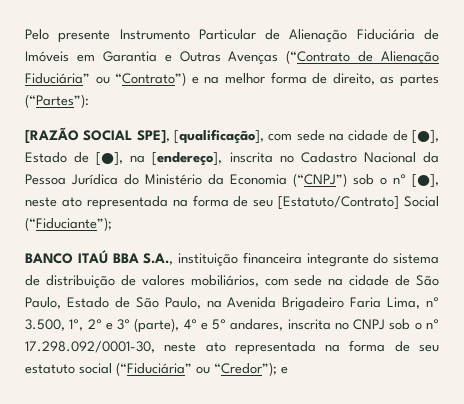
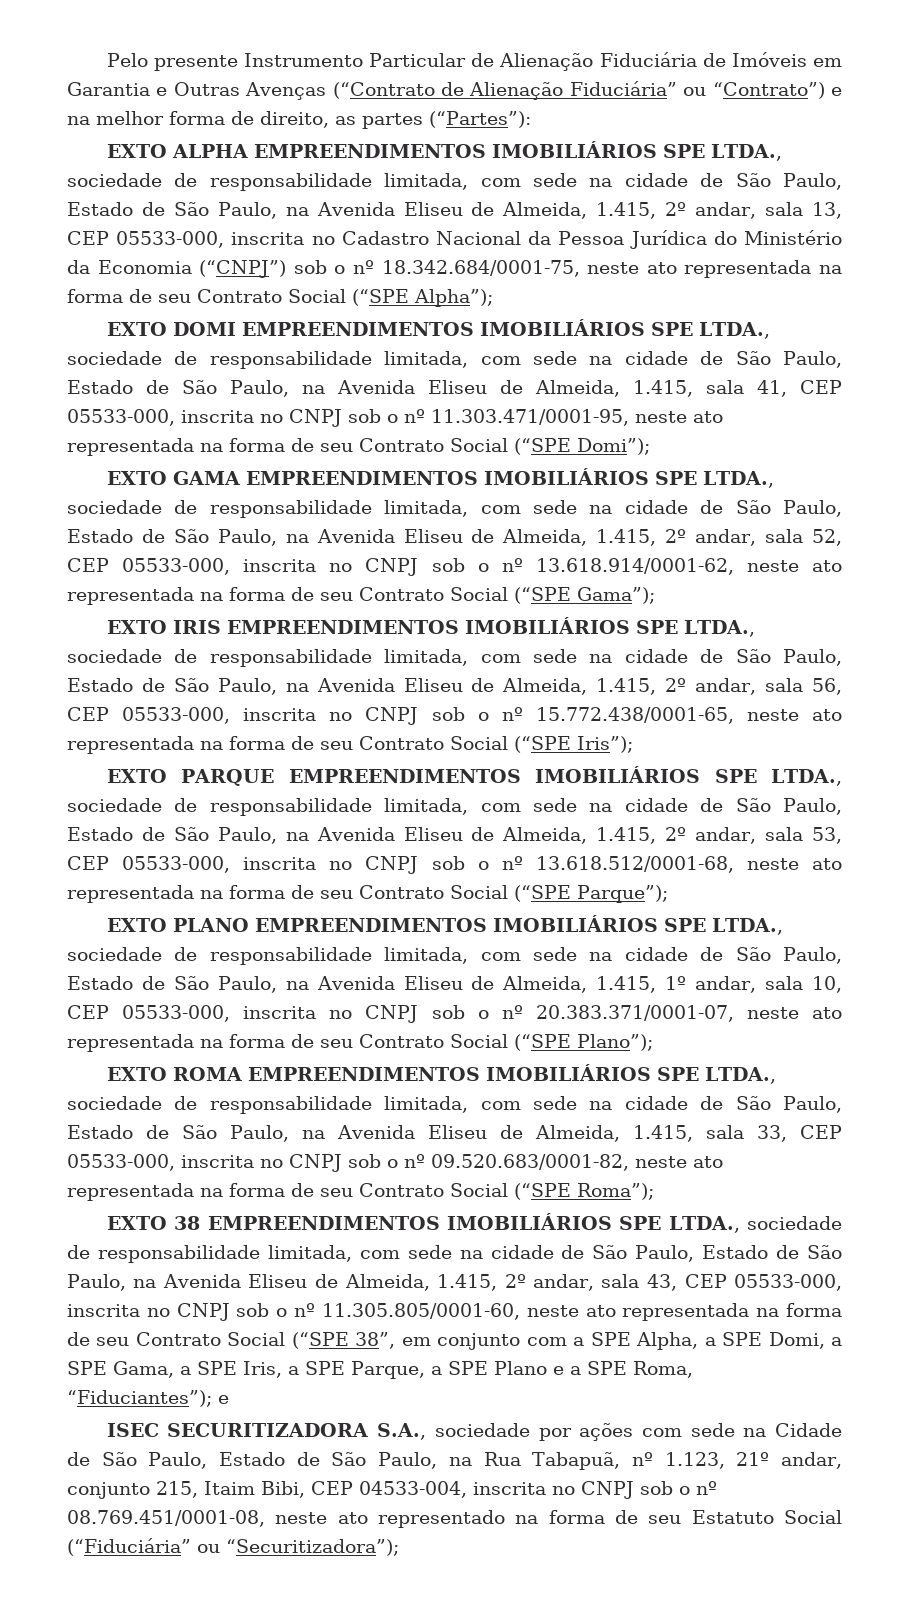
[25,127,439,144] [25,152,223,166] [RAZÃO SOCIAL SPE], [qualificação], com sede na cidade de [●], Estado de [●], na [endereço], -> [106,141,782,161] [67,173,843,191] [67,202,843,219] [67,231,225,248] EXTO ALPHA EMPREENDIMENTOS IMOBILIÁRIOS SPE LTDA., sociedade de responsabilidade limitada, com sede na cidade de São Paulo, Estado de São Paulo, na Avenida Eliseu de Almeida, 1.415, 2º andar, sala 13, CEP 05533-000,
[412,174,439,188] [25,195,439,210] [25,217,112,231] [25,250,439,267] [25,275,259,289] [●], neste ato representada na forma de seu [Estatuto/Contrato] Social (“Fiduciante”); // BANCO ITAÚ BBA S.A., instituição financeira integrante do sistema de distribuição de valores mobiliários, -> [381,260,843,278] [67,289,493,307] [106,319,770,339] [67,351,469,369] 18.342.684/0001-75, neste ato representada na forma de seu Contrato Social (“SPE Alpha”); // EXTO DOMI EMPREENDIMENTOS IMOBILIÁRIOS SPE LTDA., sociedade de responsabilidade limitada,
[282,297,439,311] [25,318,439,333] [25,340,439,355] [25,362,288,376] Brigadeiro Faria Lima, nº 3.500, 1º, 2º e 3º (parte), 4º e 5º andares, inscrita no CNPJ sob o nº 17.298.092/0001-30, neste ato representada na forma de seu estatuto social (“Fiduciária” ou “Credor”); e -> [427,380,842,397] [67,409,723,427] [67,438,650,456] [106,468,774,488] [67,500,843,518] [67,529,843,546] [67,558,843,576] [67,587,655,605] [106,617,755,637] [67,649,843,667] [67,678,843,695] [67,707,843,725] [67,736,633,754] [106,766,843,786] [67,798,843,816] [67,827,843,844] [67,856,843,874] [67,885,668,903] [106,915,783,935] [67,947,843,965] [67,976,843,993] [67,1005,843,1023] [67,1034,653,1052] [106,1064,776,1084] [67,1096,843,1114] [67,1125,842,1142] [67,1154,723,1172] [67,1183,654,1201] [106,1213,842,1233] [67,1245,842,1263] [67,1274,843,1291] [67,1303,843,1321] [67,1332,842,1350] [67,1361,693,1379] [67,1390,229,1407] [106,1423,843,1441] [67,1452,843,1470] [67,1481,717,1499] [67,1510,843,1528] [67,1538,399,1556] Eliseu de Almeida, 1.415, sala 41, CEP 05533-000, inscrita no CNPJ sob o nº 11.303.471/0001-95, neste ato representada na forma de seu Contrato Social (“SPE Domi”); // EXTO GAMA EMPREENDIMENTOS IMOBILIÁRIOS SPE LTDA., sociedade de responsabilidade limitada, com sede na cidade de São Paulo, Estado de São Paulo, na Avenida Eliseu de Almeida, 1.415, 2º andar, sala 52, CEP 05533-000, inscrita no CNPJ sob o nº 13.618.914/0001-62, neste ato representada na forma de seu Contrato Social (“SPE Gama”); // EXTO IRIS EMPREENDIMENTOS IMOBILIÁRIOS SPE LTDA., sociedade de responsabilidade limitada, com sede na cidade de São Paulo, Estado de São Paulo, na Avenida Eliseu de Almeida, 1.415, 2º andar, sala 56, CEP 05533-000, inscrita no CNPJ sob o nº 15.772.438/0001-65, neste ato representada na forma de seu Contrato Social (“SPE Iris”); // EXTO PARQUE EMPREENDIMENTOS IMOBILIÁRIOS SPE LTDA., sociedade de responsabilidade limitada, com sede na cidade de São Paulo, Estado de São Paulo, na Avenida Eliseu de Almeida, 1.415, 2º andar, sala 53, CEP 05533-000, inscrita no CNPJ sob o nº 13.618.512/0001-68, neste ato representada na forma de seu Contrato Social (“SPE Parque”); // EXTO PLANO EMPREENDIMENTOS IMOBILIÁRIOS SPE LTDA., sociedade de responsabilidade limitada, com sede na cidade de São Paulo, Estado de São Paulo, na Avenida Eliseu de Almeida, 1.415, 1º andar, sala 10, CEP 05533-000, inscrita no CNPJ sob o nº 20.383.371/0001-07, neste ato representada na forma de seu Contrato Social (“SPE Plano”); // EXTO ROMA EMPREENDIMENTOS IMOBILIÁRIOS SPE LTDA., sociedade de responsabilidade limitada, com sede na cidade de São Paulo, Estado de São Paulo, na Avenida Eliseu de Almeida, 1.415, sala 33, CEP 05533-000, inscrita no CNPJ sob o nº 09.520.683/0001-82, neste ato representada na forma de seu Contrato Social (“SPE Roma”); // EXTO 38 EMPREENDIMENTOS IMOBILIÁRIOS SPE LTDA., sociedade de responsabilidade limitada, com sede na cidade de São Paulo, Estado de São Paulo, na Avenida Eliseu de Almeida, 1.415, 2º andar, sala 43, CEP 05533-000, inscrita no CNPJ sob o nº 11.305.805/0001-60, neste ato representada na forma de seu Contrato Social (“SPE 38”, em conjunto com a SPE Alpha, a SPE Domi, a SPE Gama, a SPE Iris, a SPE Parque, a SPE Plano e a SPE Roma, “Fiduciantes”); e // ISEC SECURITIZADORA S.A., sociedade por ações com sede na Cidade de São Paulo, Estado de São Paulo, na Rua Tabapuã, nº 1.123, 21º andar, conjunto 215, Itaim Bibi, CEP 04533-004, inscrita no CNPJ sob o nº 08.769.451/0001-08, neste ato representado na forma de seu Estatuto Social (“Fiduciária” ou “Securitizadora”);

